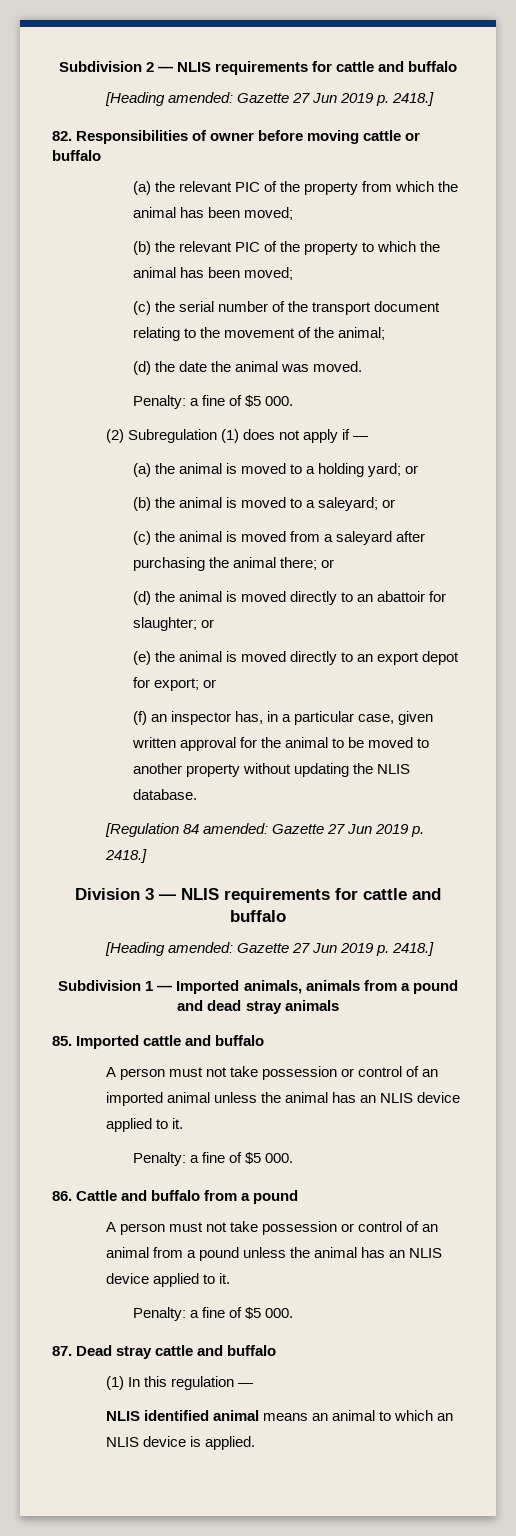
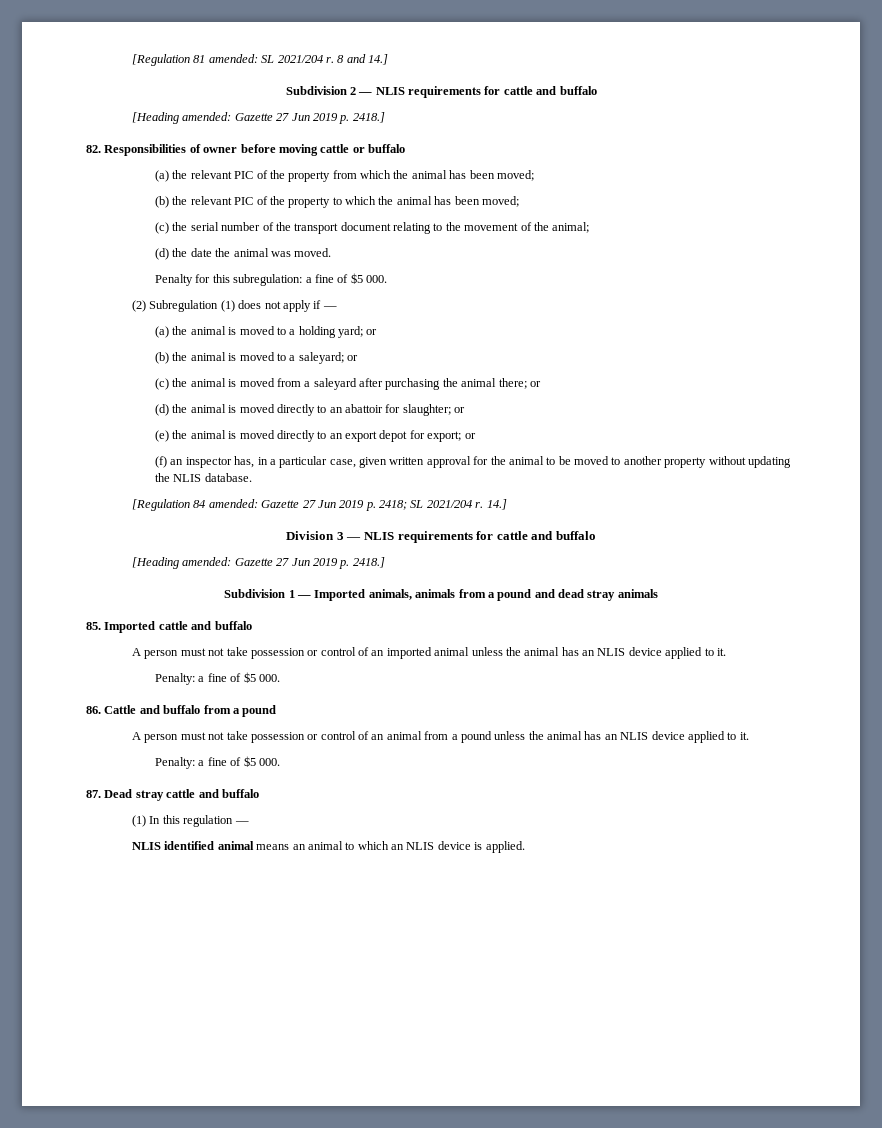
(58, 66) none -> [132,54,389,66] [Regulation 81 amended: SL 2021/204 r. 8 and 14.] //
[132,395,186,409] Penalty: -> [155,274,303,286] Penalty for this subregulation:
[104,849,147,863] 2418.] -> [379,499,507,510] 2418; SL 2021/204 r. 14.]

